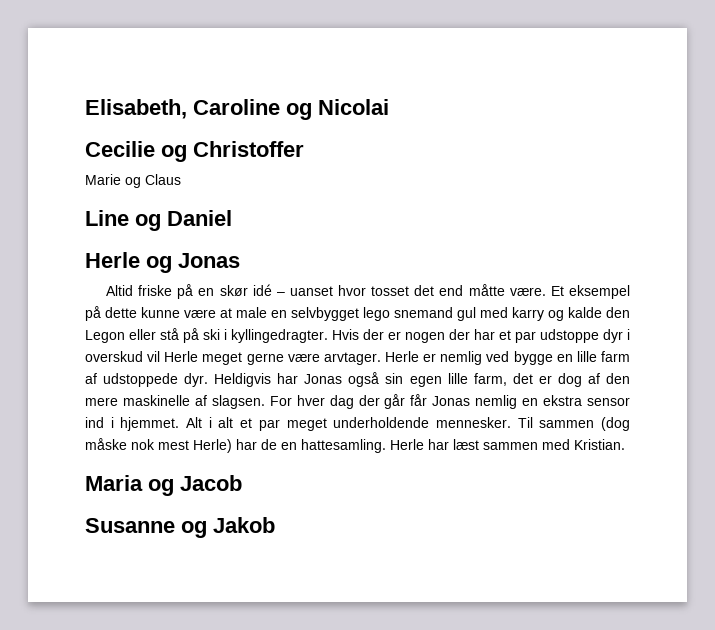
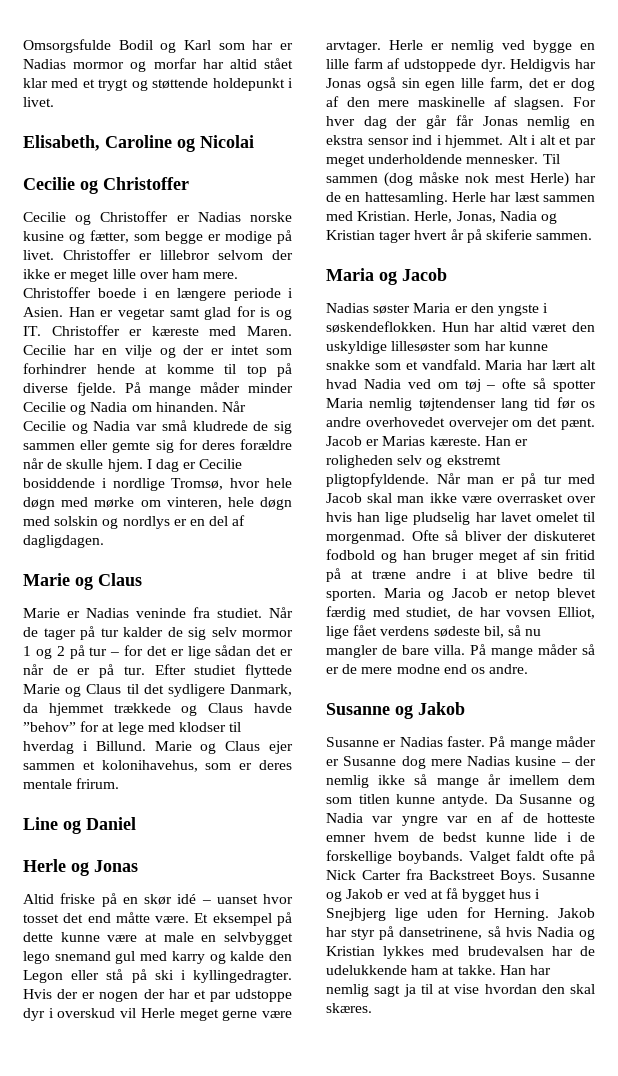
(85, 109) none -> [23,39,293,53] [23,58,293,72] [23,78,293,91] [23,97,54,107] Omsorgsfulde Bodil og Karl som har er Nadias mormor og morfar har altid stået klar med et trygt og støttende holdepunkt i livet. //
[85,174,181,188] Marie og Claus -> [23,211,292,225] [23,230,292,244] [23,249,293,260] [23,269,239,282] [23,287,293,301] [23,306,292,320] [23,325,292,336] [23,345,292,358] [23,363,292,377] [23,382,293,396] [23,401,246,415] [23,420,292,434] [23,439,292,453] [23,458,243,472] [23,478,292,491] [23,497,292,510] [23,515,246,529] [23,535,104,548] [23,573,142,590] [23,607,293,618] [23,626,293,640] [23,645,293,659] [23,664,292,678] [23,684,292,697] [23,703,292,716] [23,721,242,735] [23,741,293,754] [23,760,292,772] [23,778,120,789] Cecilie og Christoffer er Nadias norske kusine og fætter, som begge er modige på livet. Christoffer er lillebror selvom der ikke er meget lille over ham mere. Christoffer boede i en længere periode i Asien. Han er vegetar samt glad for is og IT. Christoffer er kæreste med Maren. Cecilie har en vilje og der er intet som forhindrer hende at komme til top på diverse fjelde. På mange måder minder Cecilie og Nadia om hinanden. Når Cecilie og Nadia var små kludrede de sig sammen eller gemte sig for deres forældre når de skulle hjem. I dag er Cecilie bosiddende i nordlige Tromsø, hvor hele døgn med mørke om vinteren, hele døgn med solskin og nordlys er en del af dagligdagen. // Marie og Claus // Marie er Nadias veninde fra studiet. Når de tager på tur kalder de sig selv mormor 1 og 2 på tur – for det er lige sådan det er når de er på tur. Efter studiet flyttede Marie og Claus til det sydligere Danmark, da hjemmet trækkede og Claus havde ”behov” for at lege med klodser til hverdag i Billund. Marie og Claus ejer sammen et kolonihavehus, som er deres mentale frirum.
[85,475,242,496] [85,517,275,538] // Maria og Jacob // Susanne og Jakob -> [414,211,557,224] [326,229,593,243] [326,268,447,285] [326,303,549,316] [326,321,595,333] [326,341,548,354] [326,359,596,370] [326,378,596,392] [326,397,595,411] [326,417,595,430] [326,436,528,446] [326,455,501,468] [326,473,595,487] [326,493,596,503] [326,512,595,525] [326,530,596,544] [326,549,595,563] [326,568,595,582] [326,588,596,601] [326,606,595,620] [326,625,542,639] [326,644,595,658] [326,664,529,674] [326,702,465,719] [326,736,596,750] [326,756,596,769] [326,774,595,788] [326,794,595,807] [326,812,595,826] [326,832,595,842] [326,850,595,864] [326,869,595,883] [326,888,541,902] [326,907,595,921] [326,926,595,940] [326,946,595,959] [326,965,551,975] [326,984,595,997] [326,1003,372,1013] Herle, Jonas, Nadia og Kristian tager hvert år på skiferie sammen. // Maria og Jacob // Nadias søster Maria er den yngste i søskendeflokken. Hun har altid været den uskyldige lillesøster som har kunne snakke som et vandfald. Maria har lært alt hvad Nadia ved om tøj – ofte så spotter Maria nemlig tøjtendenser lang tid før os andre overhovedet overvejer om det pænt. Jacob er Marias kæreste. Han er roligheden selv og ekstremt pligtopfyldende. Når man er på tur med Jacob skal man ikke være overrasket over hvis han lige pludselig har lavet omelet til morgenmad. Ofte så bliver der diskuteret fodbold og han bruger meget af sin fritid på at træne andre i at blive bedre til sporten. Maria og Jacob er netop blevet færdig med studiet, de har vovsen Elliot, lige fået verdens sødeste bil, så nu mangler de bare villa. På mange måder så er de mere modne end os andre. // Susanne og Jakob // Susanne er Nadias faster. På mange måder er Susanne dog mere Nadias kusine – der nemlig ikke så mange år imellem dem som titlen kunne antyde. Da Susanne og Nadia var yngre var en af de hotteste emner hvem de bedst kunne lide i de forskellige boybands. Valget faldt ofte på Nick Carter fra Backstreet Boys. Susanne og Jakob er ved at få bygget hus i Snejbjerg lige uden for Herning. Jakob har styr på dansetrinene, så hvis Nadia og Kristian lykkes med brudevalsen har de udelukkende ham at takke. Han har nemlig sagt ja til at vise hvordan den skal skæres.

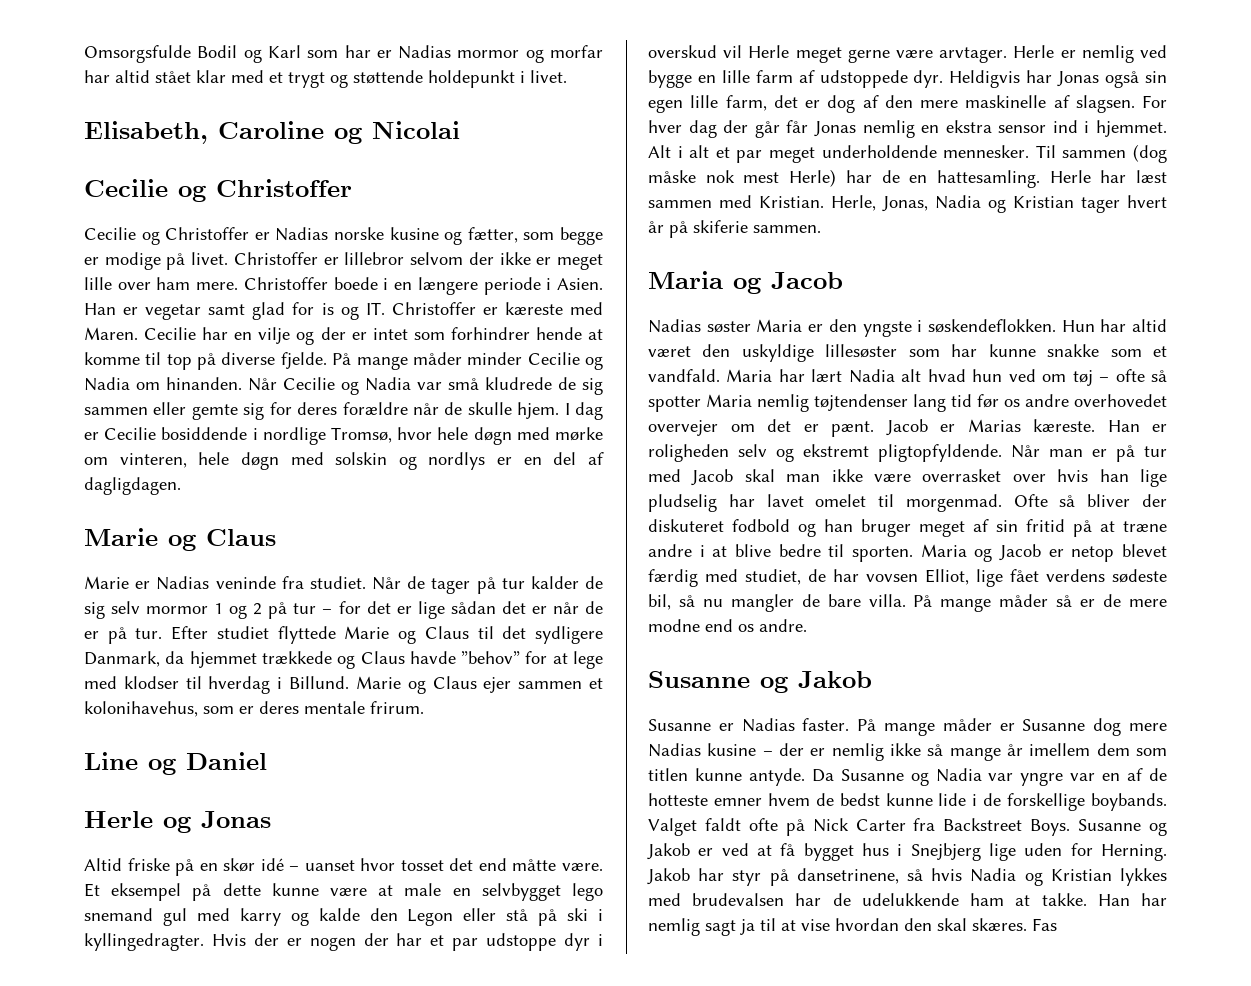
(577, 365) none -> [848,369,895,383] Nadia
[363,379,401,389] Nadia -> [972,369,1003,382] hun
(558, 422) none -> [803,424,819,432] er
(596, 761) none -> [810,748,826,756] er
(372, 1008) none -> [1032,918,1057,931] Fas

